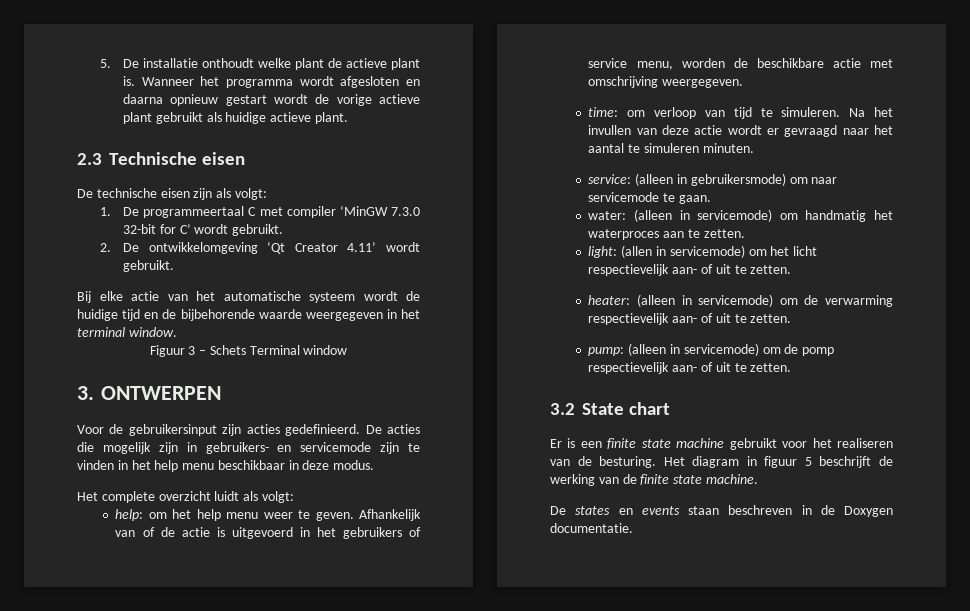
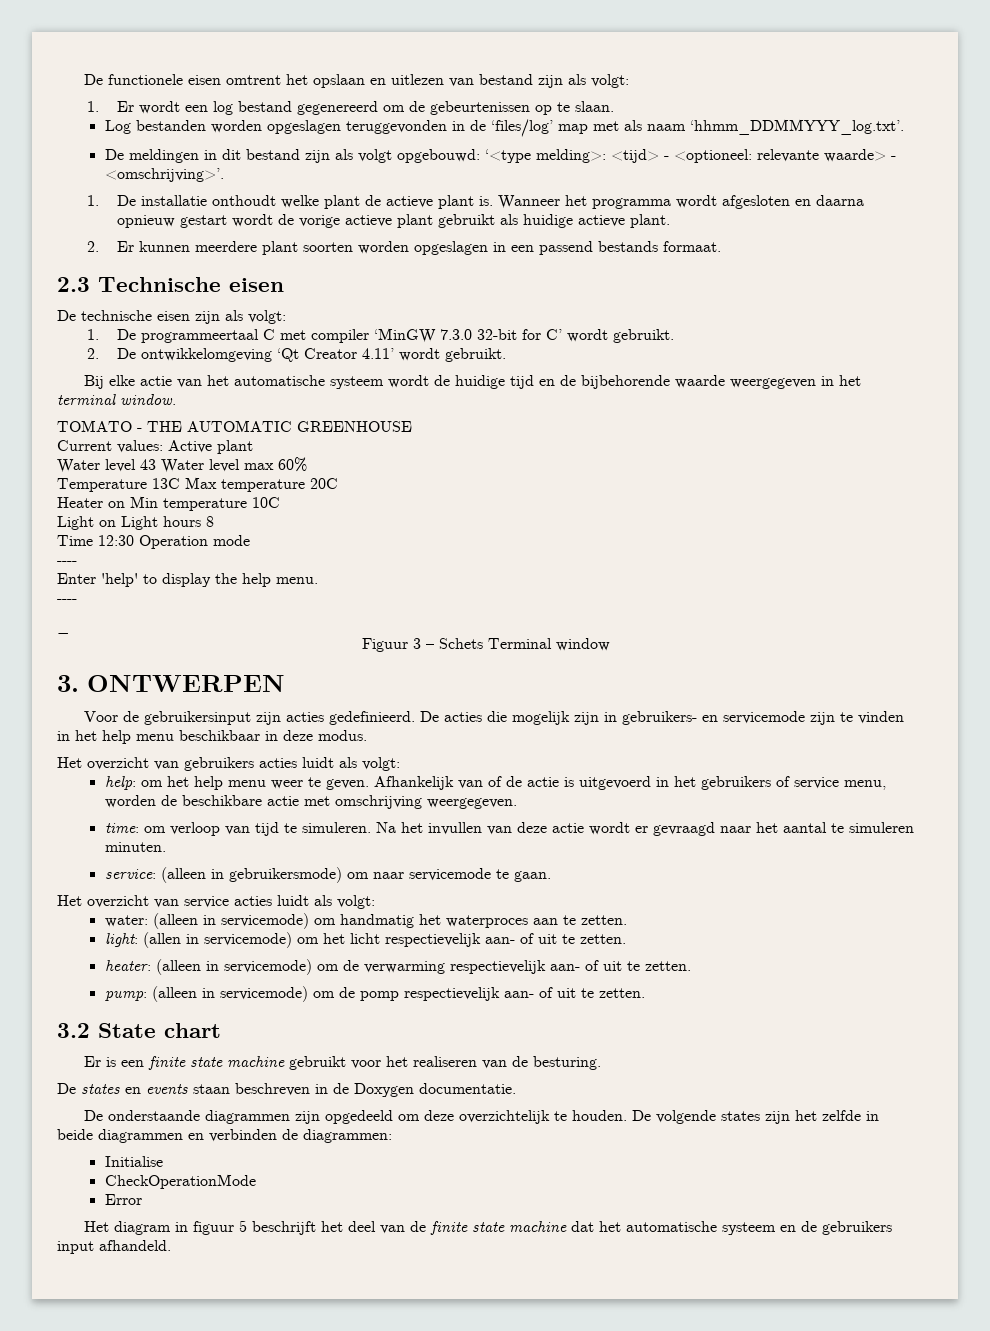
[100,59,112,68] 5. -> [84,74,630,88] [87,101,615,115] [104,119,904,137] [104,149,896,163] [104,168,224,182] [87,195,100,206] De functionele eisen omtrent het opslaan en uitlezen van bestand zijn als volgt: // 1. Er wordt een log bestand gegenereerd om de gebeurtenissen op te slaan. // Log bestanden worden opgeslagen teruggevonden in de ‘files/log’ map met als naam ‘hhmm_DDMMYYY_log.txt’. // De meldingen in dit bestand zijn als volgt opgebouwd: ‘<type melding>: <tijd> - <optioneel: relevante waarde> - <omschrijving>’. // 1.
(349, 118) none -> [87,241,722,255] // 2. Er kunnen meerdere plant soorten worden opgeslagen in een passend bestands formaat.
(177, 332) none -> [57,420,412,432] [57,440,253,454] [57,457,307,473] [57,477,338,492] [57,496,280,511] [57,516,214,530] [57,535,250,549] [57,561,77,565] [57,573,318,587] [57,599,77,603] [57,630,69,634] // TOMATO - THE AUTOMATIC GREENHOUSE // Current values: Active plant // Water level 43 Water level max 60% // Temperature 13C Max temperature 20C // Heater on Min temperature 10C // Light on Light hours 8 // Time 12:30 Operation mode // ---- // Enter 'help' to display the help menu. // ---- // _
[101,491,211,503] complete overzicht -> [87,757,297,771] overzicht van gebruikers acties
(712, 199) none -> [57,895,375,909] // Het overzicht van service acties luidt als volgt:
[663,456,893,468] [550,474,758,486] Het diagram in figuur 5 beschrijft de werking van de finite state machine. -> (602, 1063) none
(633, 528) none -> [84,1110,880,1124] [57,1129,392,1143] [104,1156,163,1167] [104,1174,256,1189] [104,1194,142,1205] [84,1220,893,1235] [57,1240,171,1254] // De onderstaande diagrammen zijn opgedeeld om deze overzichtelijk te houden. De volgende states zijn het zelfde in beide diagrammen en verbinden de diagrammen: // Initialise // CheckOperationMode // Error // Het diagram in figuur 5 beschrijft het deel van de finite state machine dat het automatische systeem en de gebruikers input afhandeld.

